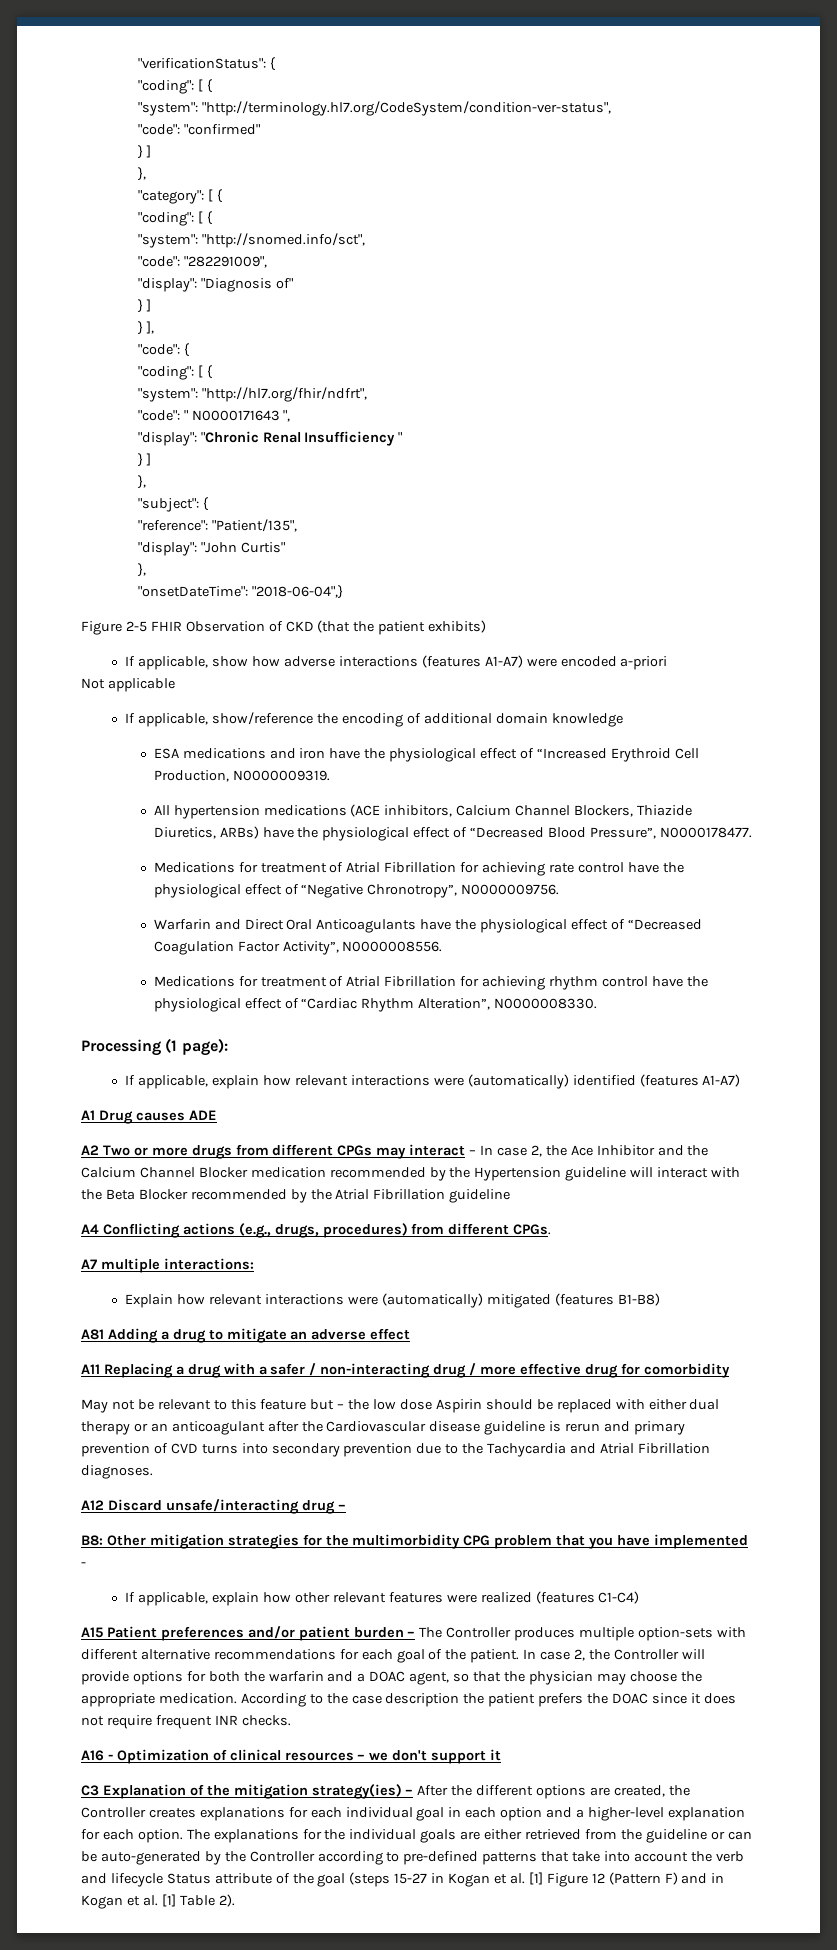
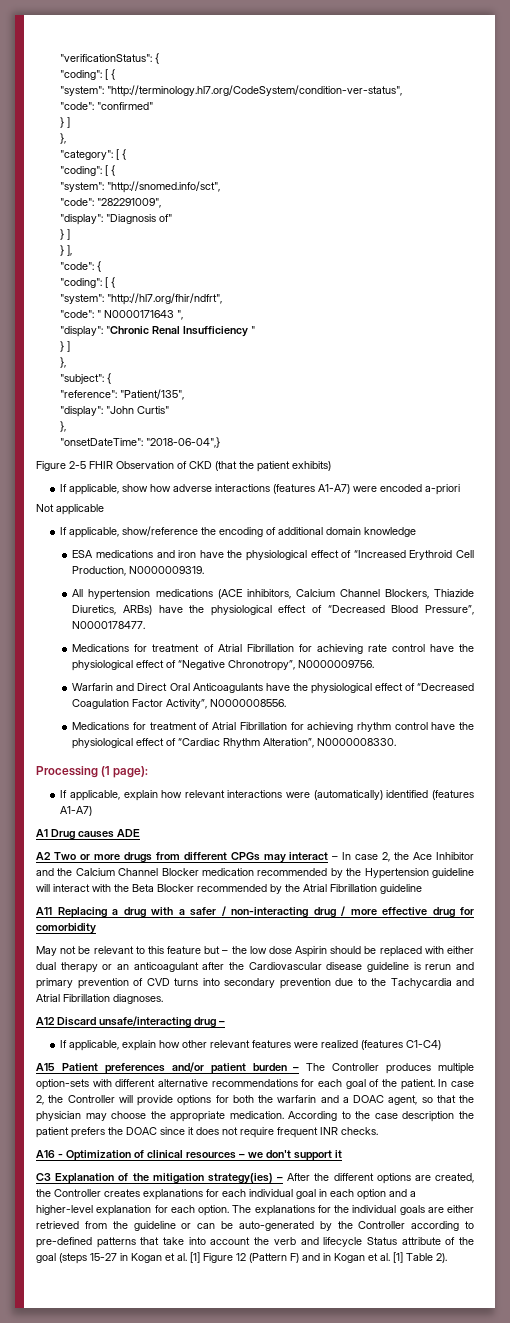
[81,1223,552,1238] [81,1258,254,1273] [125,1293,660,1308] [81,1328,411,1343] // A4 Conflicting actions (e.g., drugs, procedures) from different CPGs. // A7 multiple interactions: // Explain how relevant interactions were (automatically) mitigated (features B1-B8) // A81 Adding a drug to mitigate an adverse effect -> (422, 889) none
[81,1534,748,1549] [81,1562,86,1567] // B8: Other mitigation strategies for the multimorbidity CPG problem that you have implemented - -> (225, 1023) none

